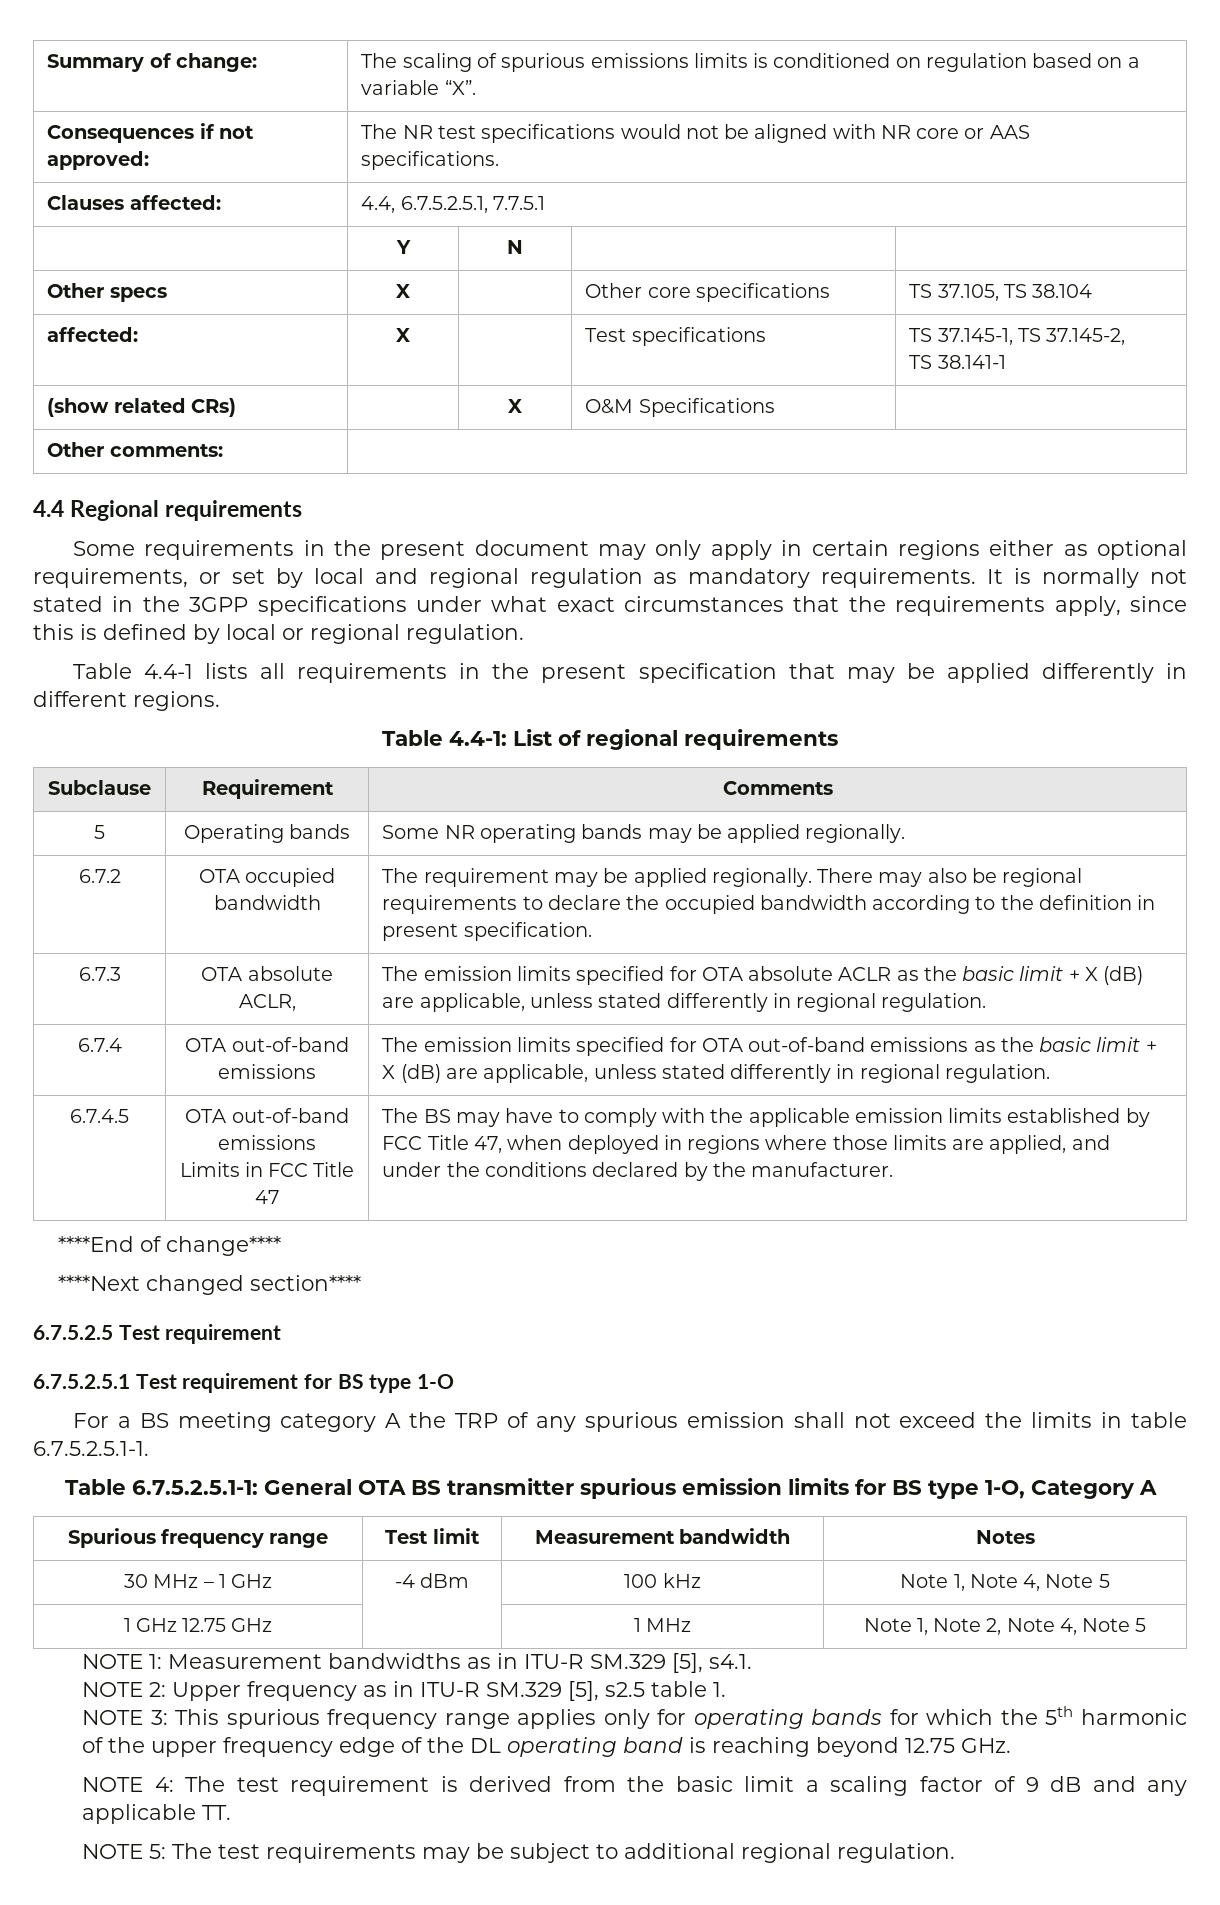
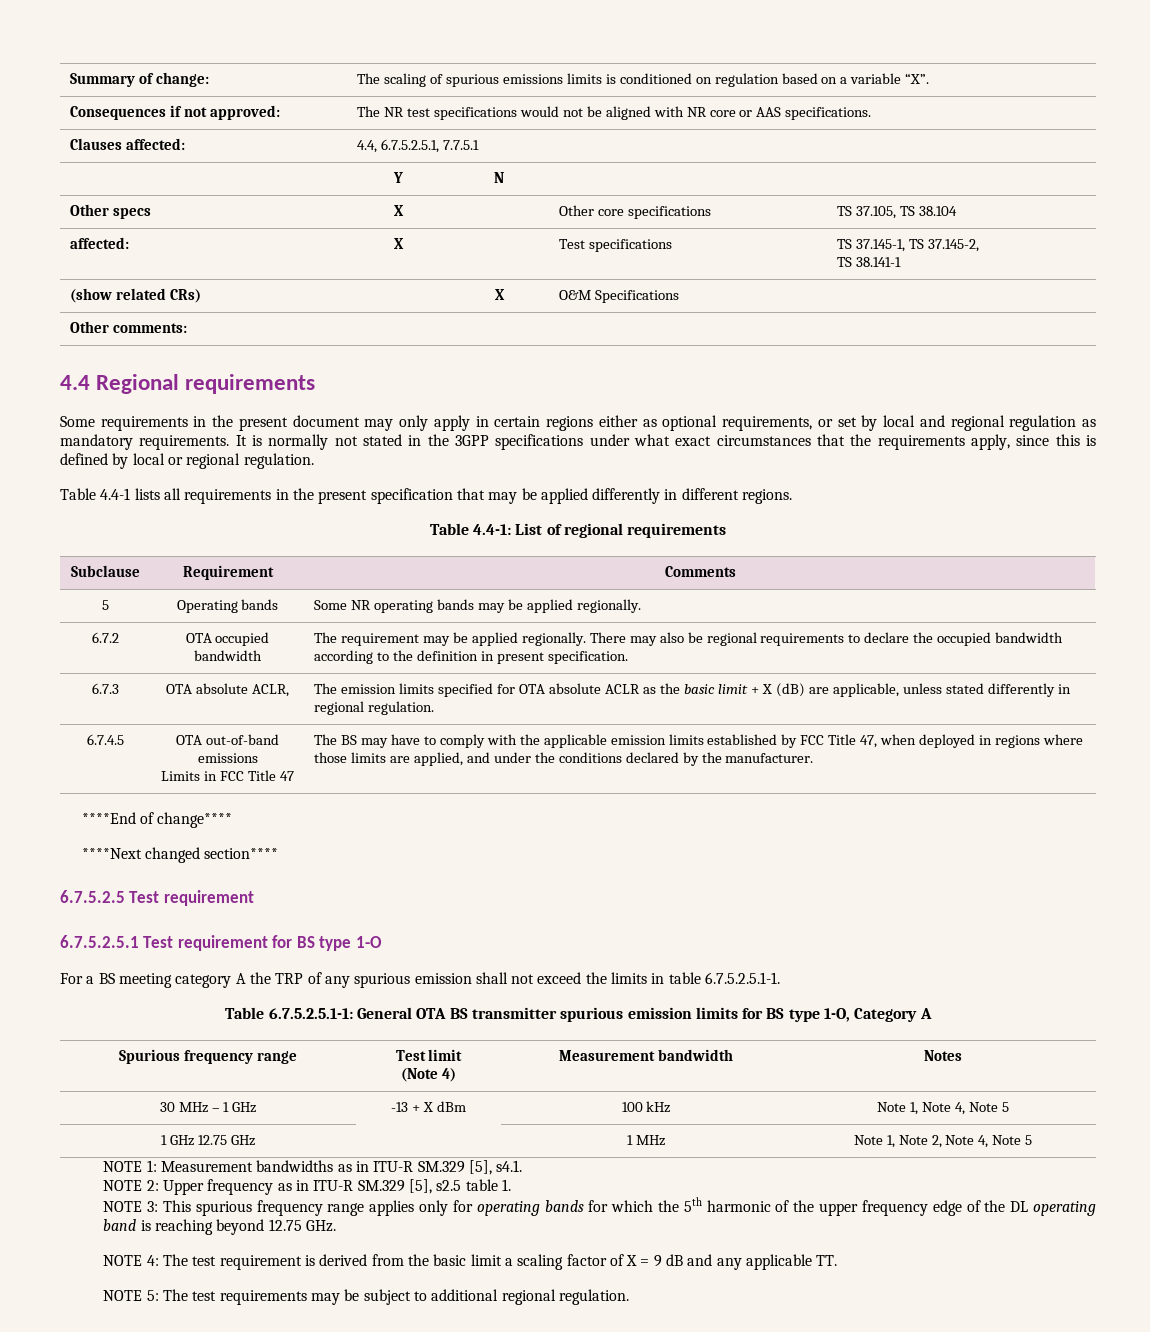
[77,1038,122,1052] [185,1037,349,1052] [218,1064,316,1079] [382,1037,1157,1056] [382,1064,1050,1083] // 6.7.4 | OTA out-of-band emissions | The emission limits specified for OTA out-of-band emissions as the basic limit + X (dB) are applicable, unless stated differently in regional regulation. -> (435, 708) none
(480, 1536) none -> [401,1068,456,1082] // (Note 4)
[394,1574,415,1588] -4 -> [391,1102,433,1112] -13 + X
(1017, 1784) none -> [626,1255,650,1266] X =

